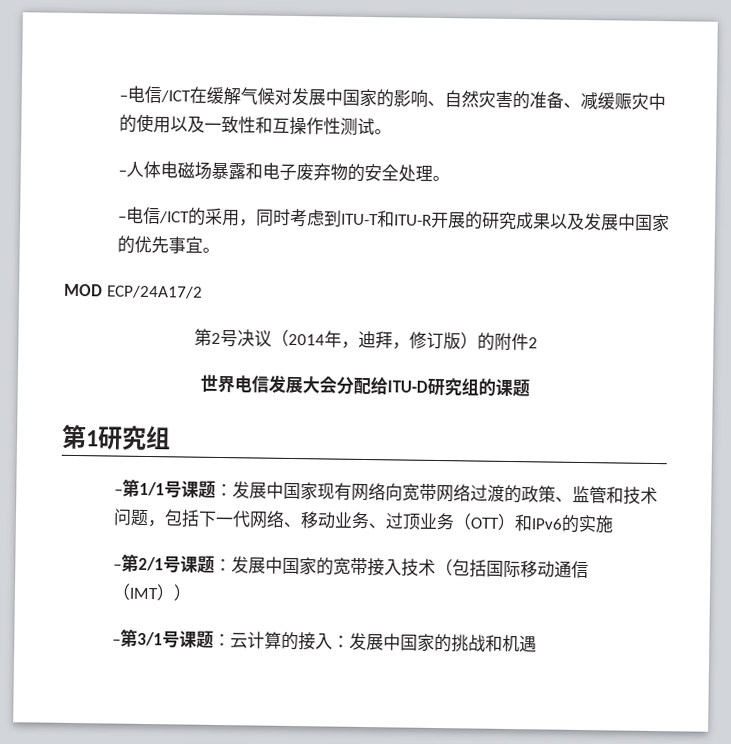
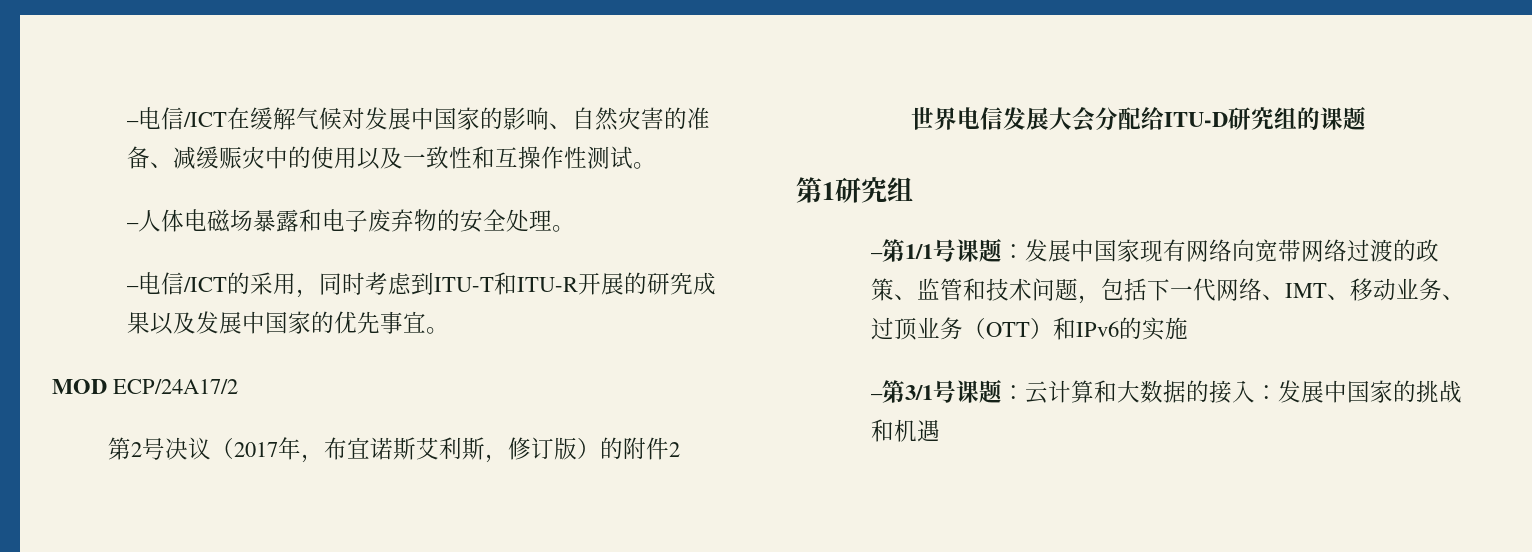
[288,330,393,349] 2014年，迪拜 -> [234,437,485,463] 2017年，布宜诺斯艾利斯
(301, 524) none -> [1285,283,1351,300] IMT、
[112,553,589,579] [111,583,192,602] // –第2/1号课题：发展中国家的宽带接入技术（包括国际移动通信（IMT）） -> (1189, 328) none
(282, 640) none -> [1094,380,1187,403] 和大数据

